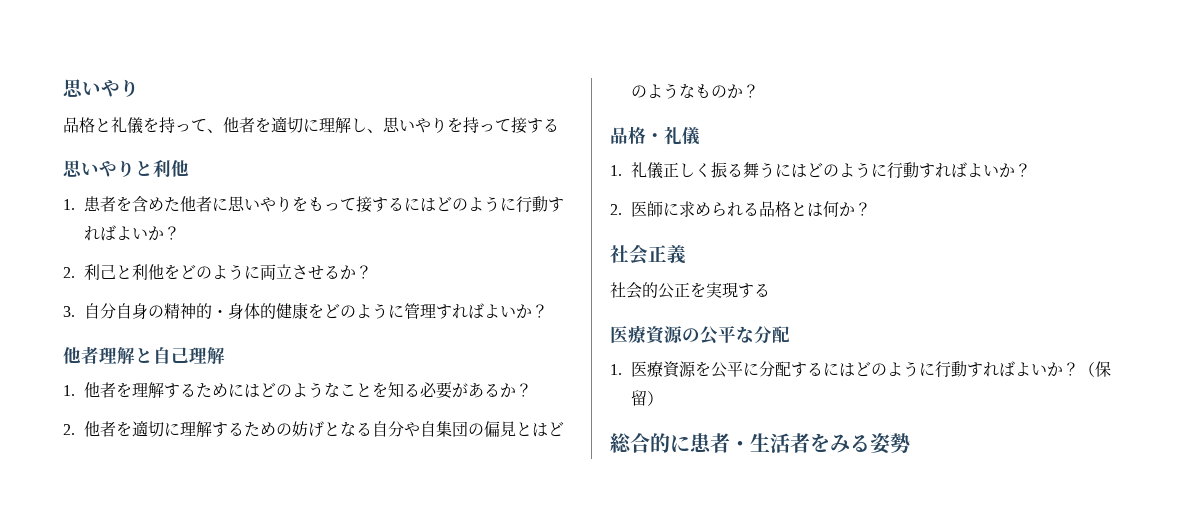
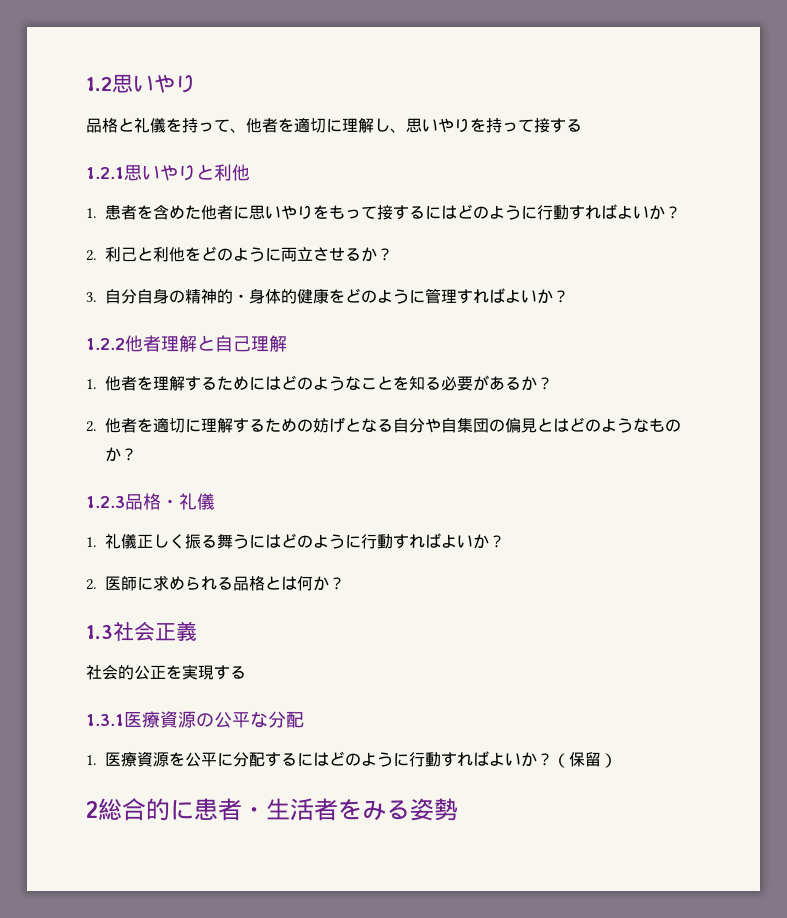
(63, 88) none -> [86,77,112,91] 1.2
(559, 125) none -> [86,167,124,179] 1.2.1
(549, 311) none -> [86,338,125,350] 1.2.2
(760, 91) none -> [86,496,125,508] 1.2.3
(872, 209) none -> [86,625,113,639] 1.3
(770, 290) none -> [86,714,124,726] 1.3.1
(664, 398) none -> [86,801,98,818] 2

